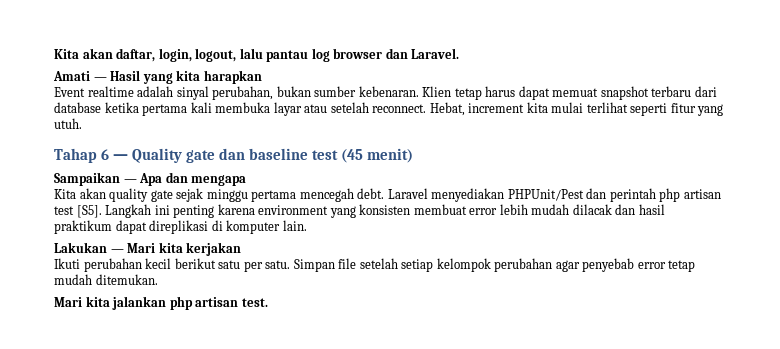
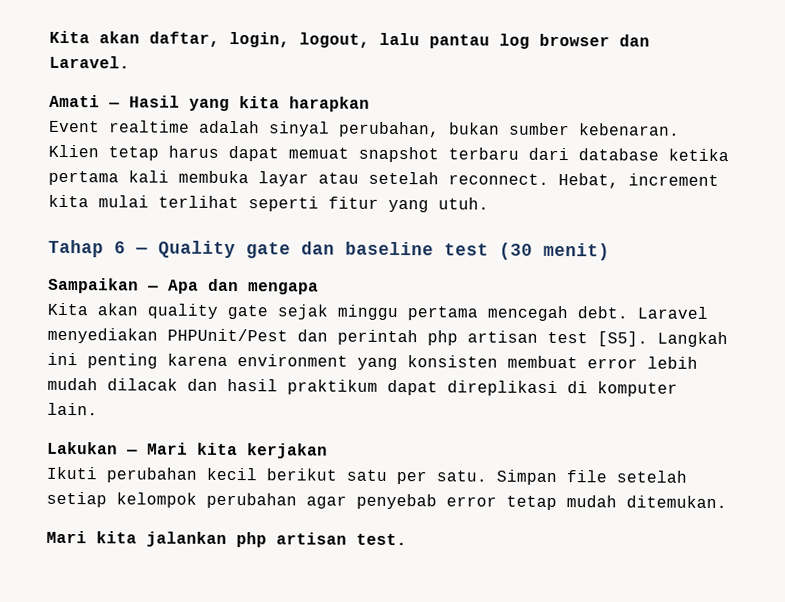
[341,149,364,163] (45 -> [499,242,533,260] (30

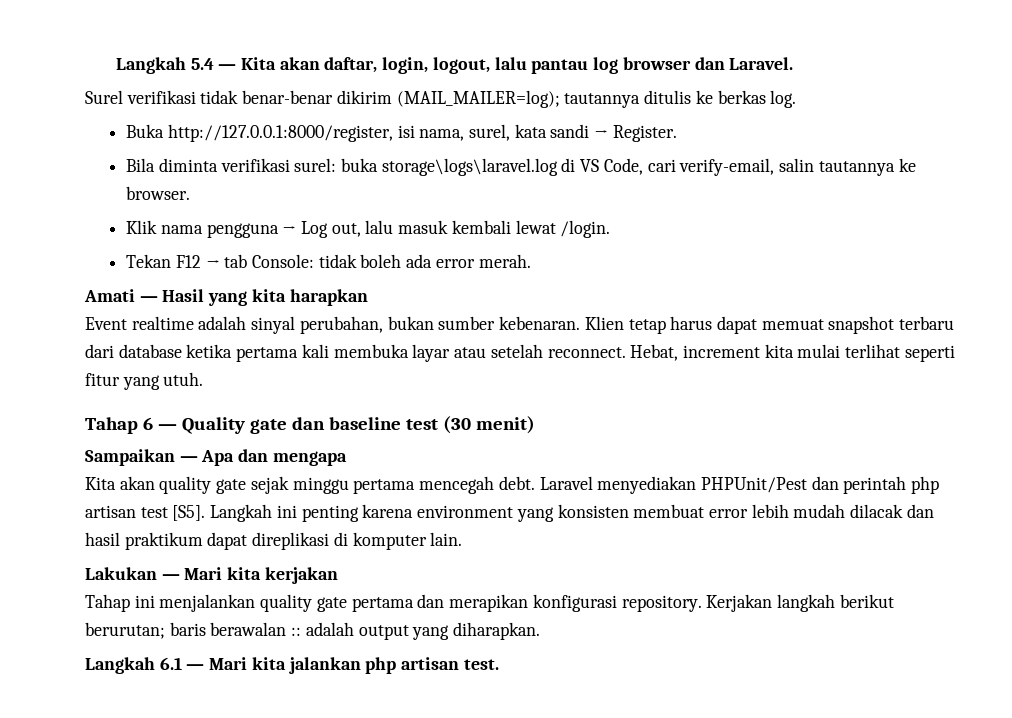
(49, 37) none -> [115,57,237,74] Langkah 5.4 —
(130, 62) none -> [85,90,797,108] [126,124,677,142] [126,158,916,176] [126,186,191,200] [126,220,611,238] [126,254,531,268] // Surel verifikasi tidak benar-benar dikirim (MAIL_MAILER=log); tautannya ditulis ke berkas log. // Buka http://127.0.0.1:8000/register, isi nama, surel, kata sandi → Register. // Bila diminta verifikasi surel: buka storage\logs\laravel.log di VS Code, cari verify-email, salin tautannya ke browser. // Klik nama pengguna → Log out, lalu masuk kembali lewat /login. // Tekan F12 → tab Console: tidak boleh ada error merah.
[46,466,687,486] [46,491,727,511] Ikuti perubahan kecil berikut satu per satu. Simpan file setelah setiap kelompok perubahan agar penyebab error tetap mudah ditemukan. // -> [85,594,894,612] [85,622,541,640] [85,657,205,674] Tahap ini menjalankan quality gate pertama dan merapikan konfigurasi repository. Kerjakan langkah berikut berurutan; baris berawalan :: adalah output yang diharapkan. // Langkah 6.1 —

